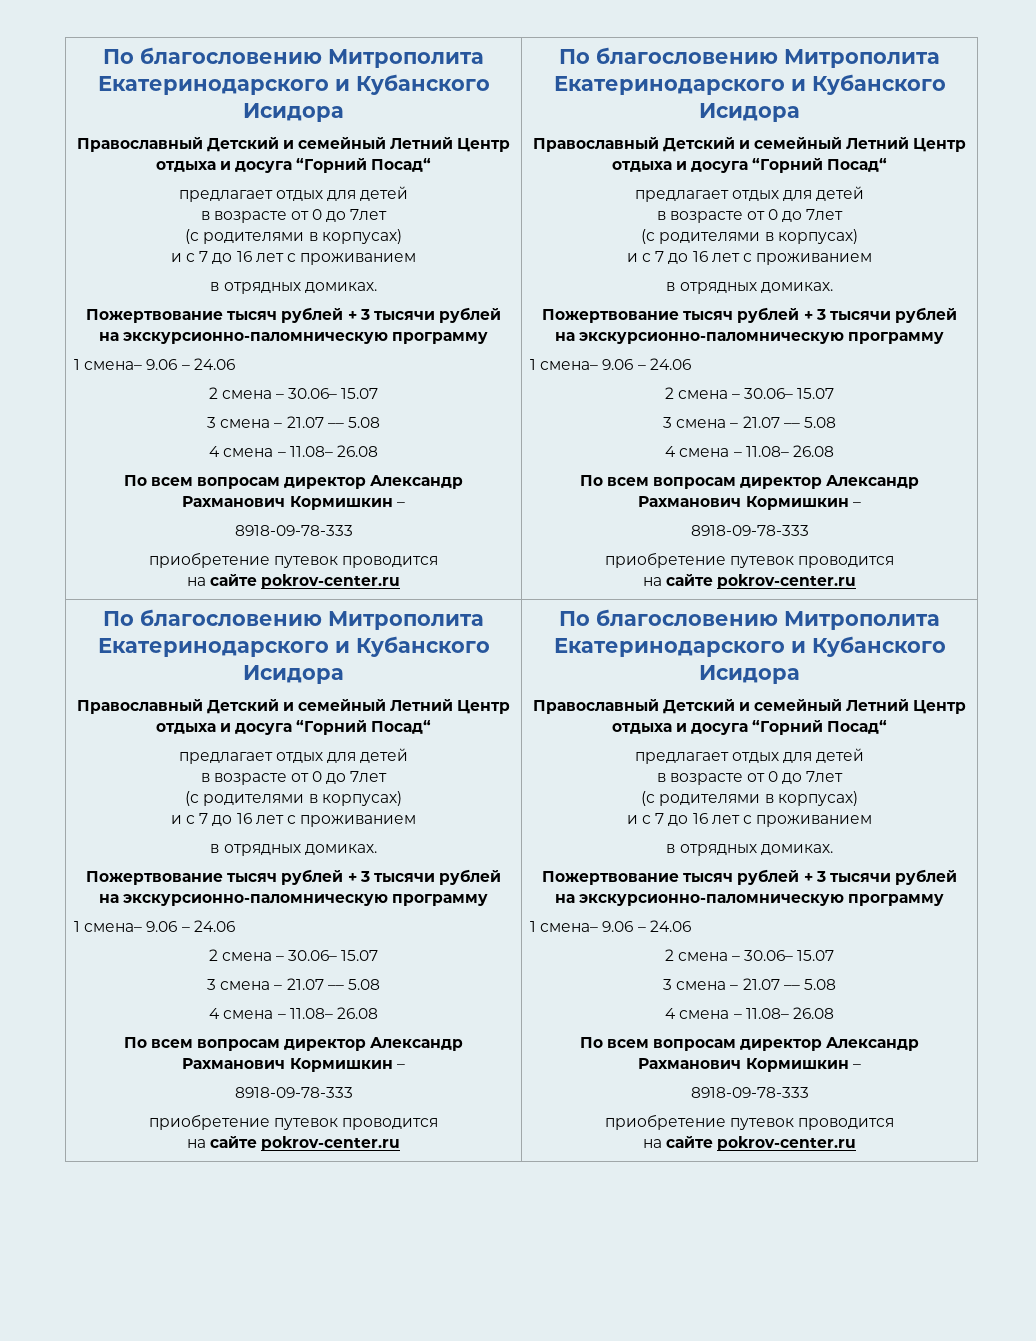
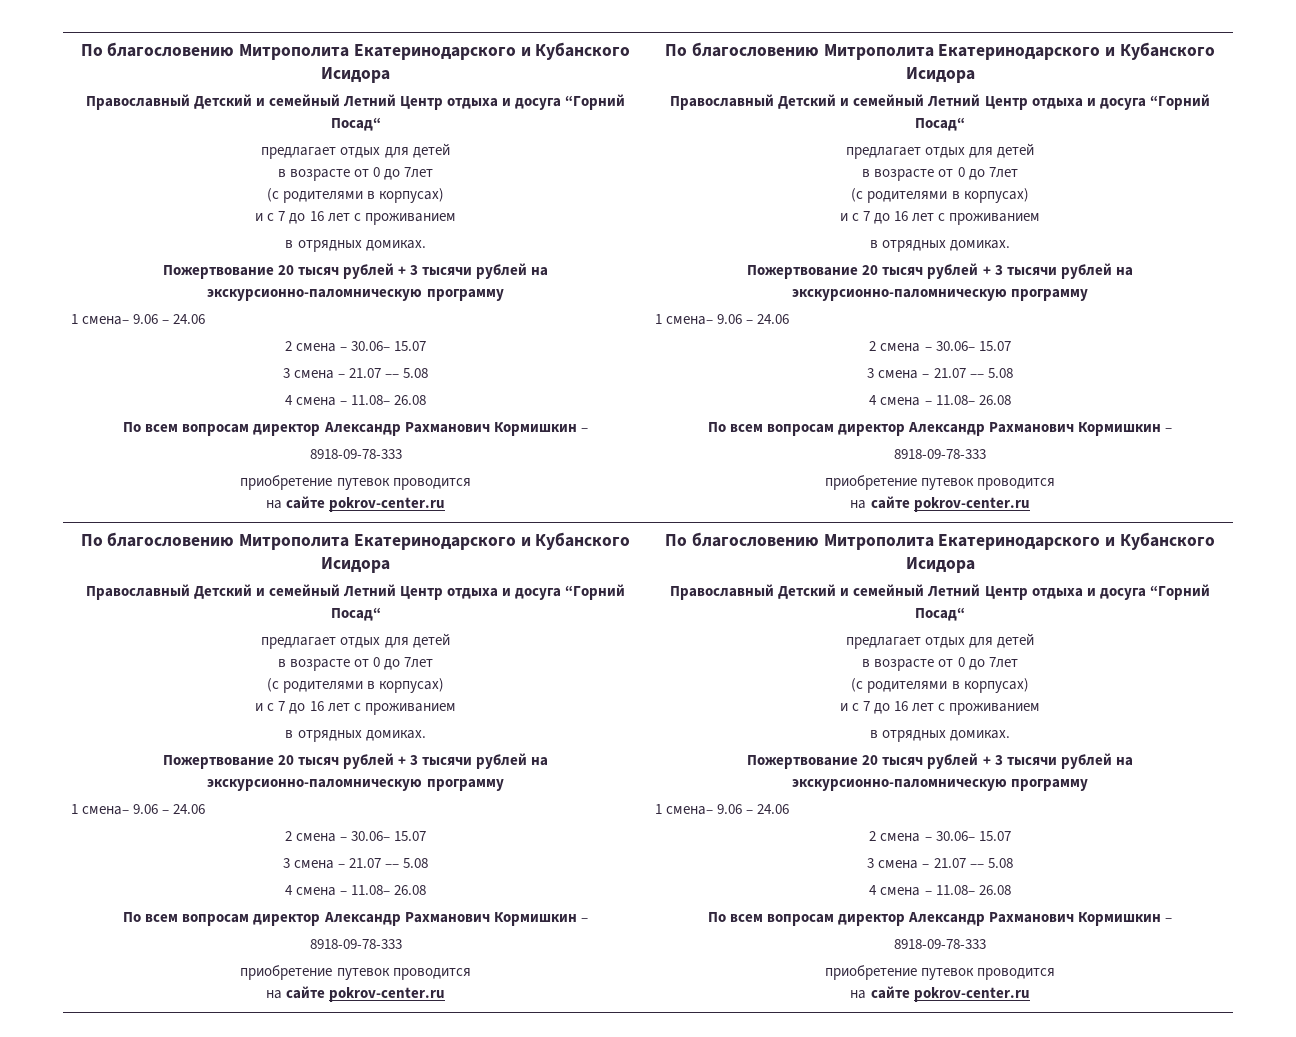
(223, 316) none -> [277,265,294,275] 20
(679, 316) none -> [862,265,879,275] 20
(223, 878) none -> [277,755,294,765] 20
(679, 878) none -> [862,755,879,765] 20

